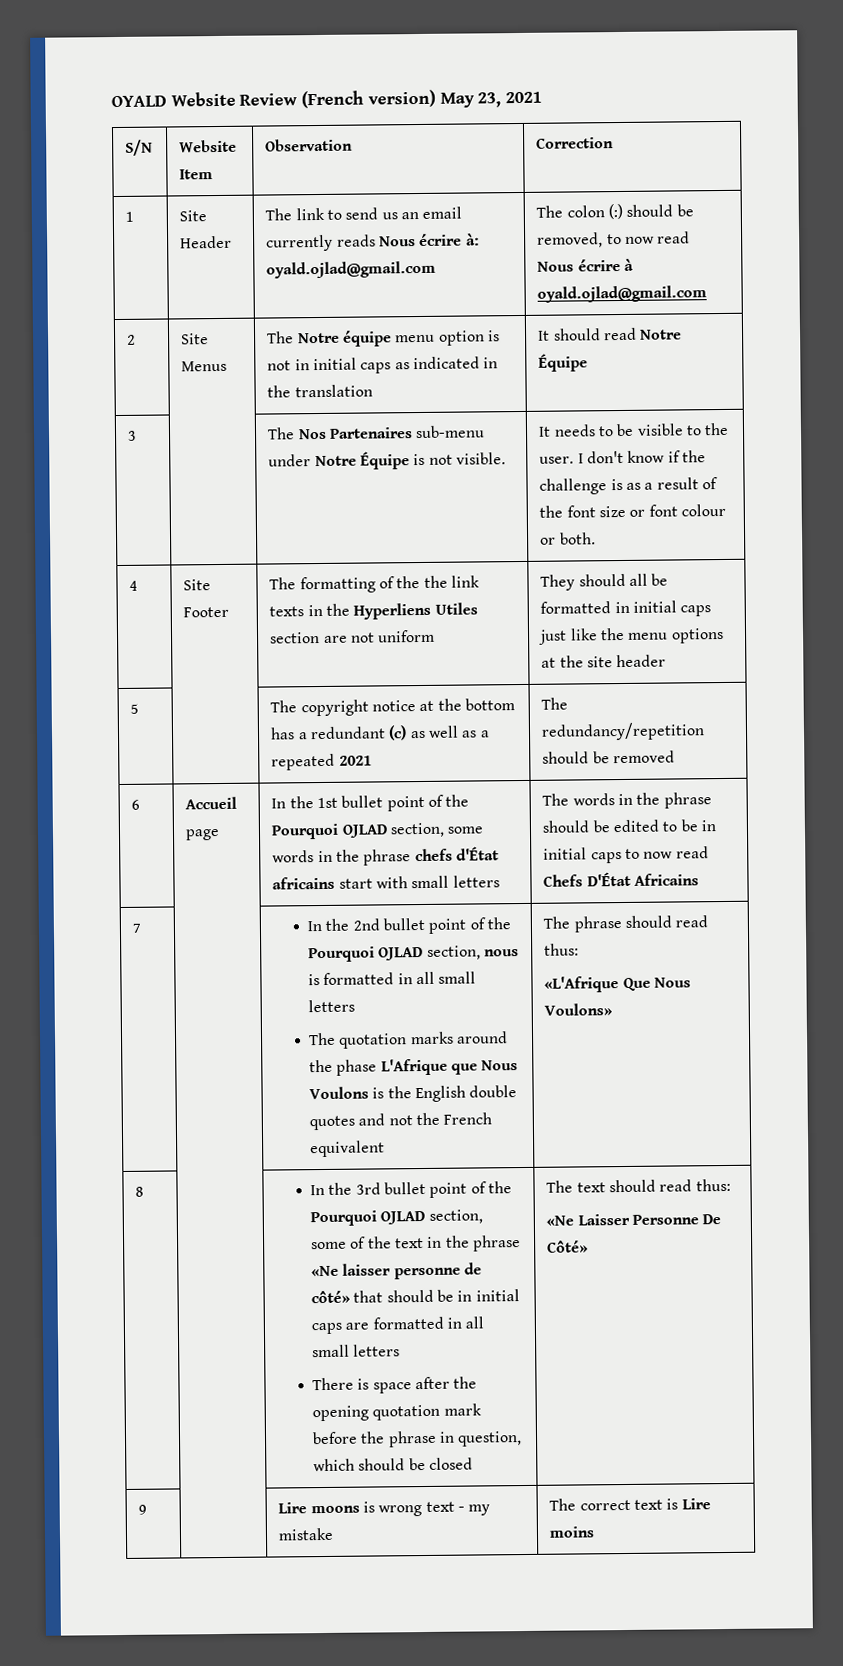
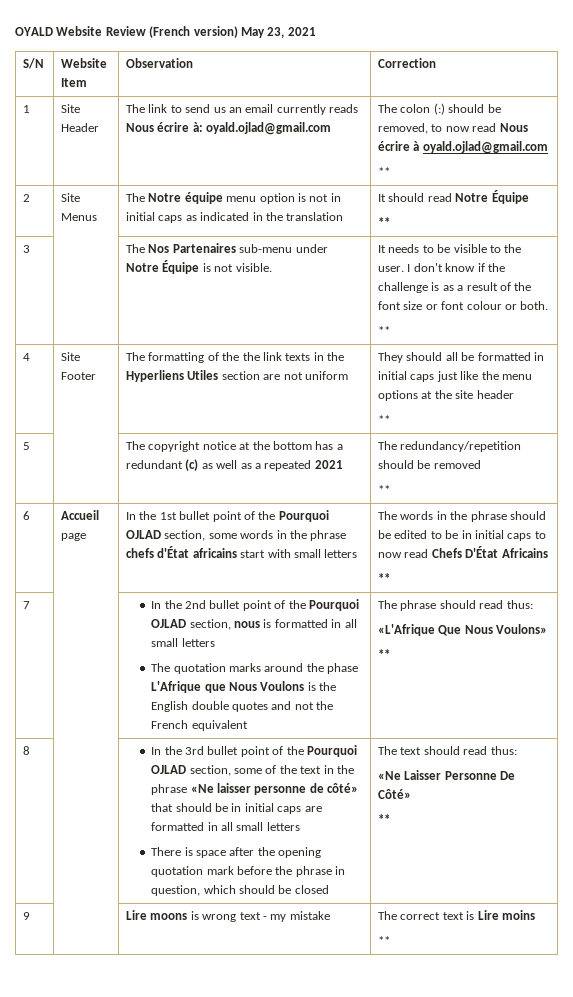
(708, 294) none -> [378,167,391,176] // **
(589, 362) none -> [378,217,391,227] // **
(596, 538) none -> [378,326,391,335] // **
(667, 661) none -> [378,415,391,424] // **
(676, 757) none -> [378,485,391,494] // **
(700, 879) none -> [378,573,391,583] // **
(613, 1009) none -> [378,649,391,659] // **
(589, 1246) none -> [378,814,391,824] // **
(596, 1532) none -> [378,936,391,945] // **

